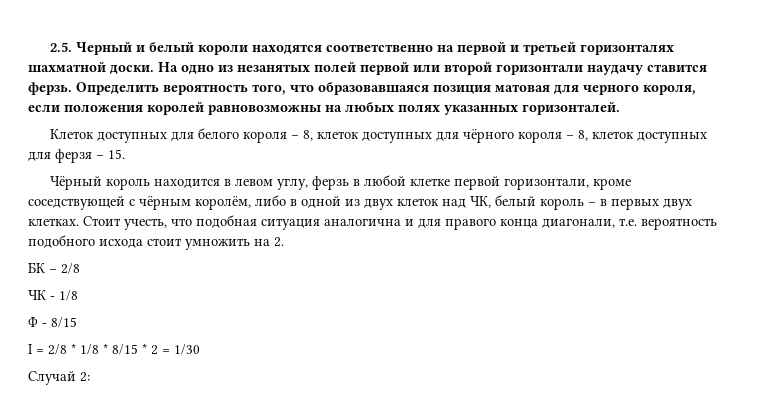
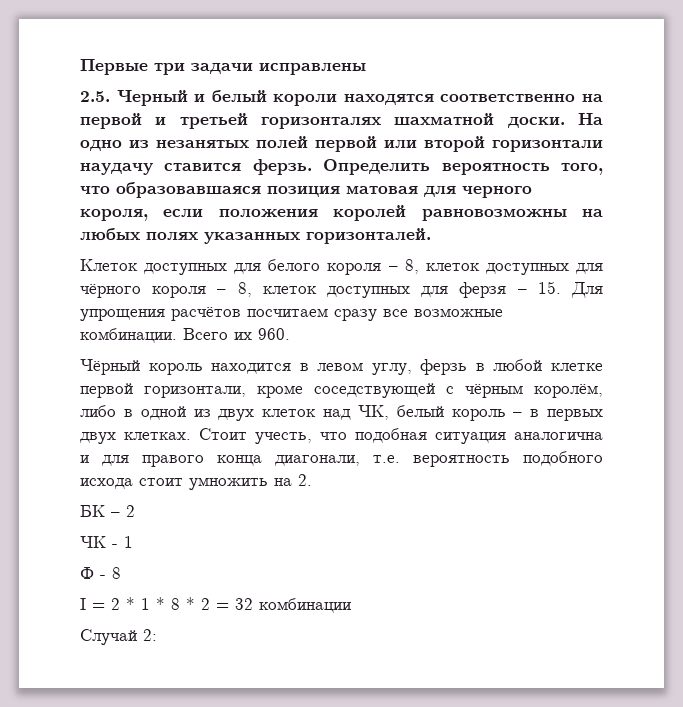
(50, 47) none -> [80,59,366,75] Первые три задачи исправлены //
(125, 154) none -> [571,282,603,298] [80,307,503,321] [80,328,290,343] Для упрощения расчётов посчитаем сразу все возможные комбинации. Всего их 960.
[61,263,80,274] 2/8 -> [126,505,135,517] 2
[59,290,78,301] 1/8 -> [124,536,133,548] 1
[51,317,77,328] 8/15 -> [112,567,121,579] 8
[48,343,138,355] 2/8 * 1/8 * 8/15 -> [111,597,180,610] 2 * 1 * 8
[174,344,200,355] 1/30 -> [235,598,351,613] 32 комбинации

